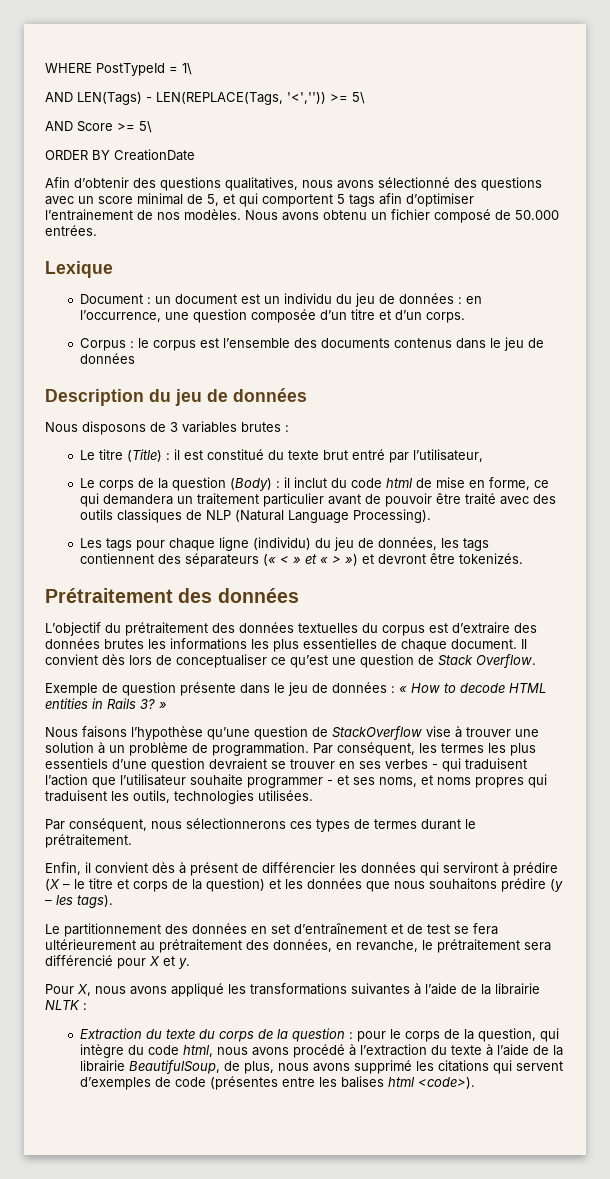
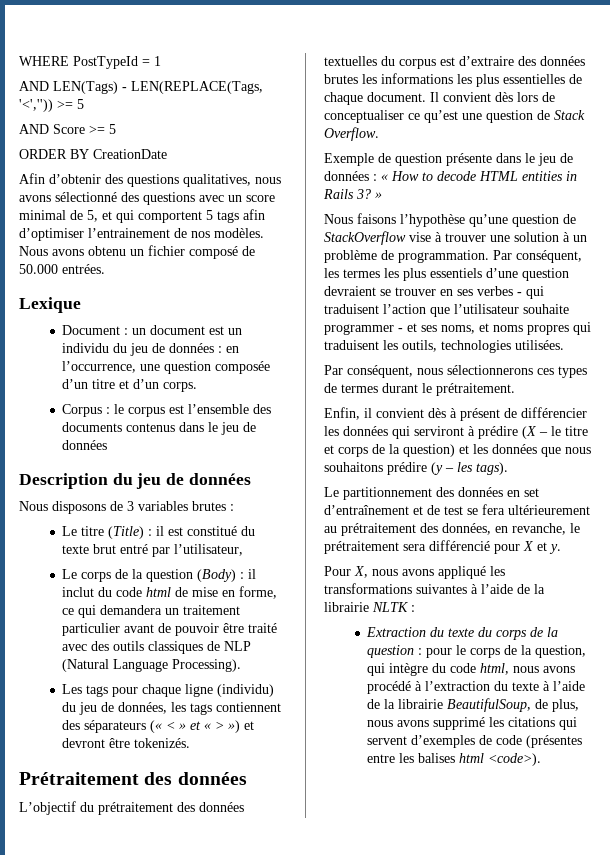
[182,63,192,75] 1\ -> [154,56,161,66] 1
[352,92,365,104] 5\ -> [77,99,84,109] 5
[139,121,152,133] 5\ -> [109,124,116,134] 5

